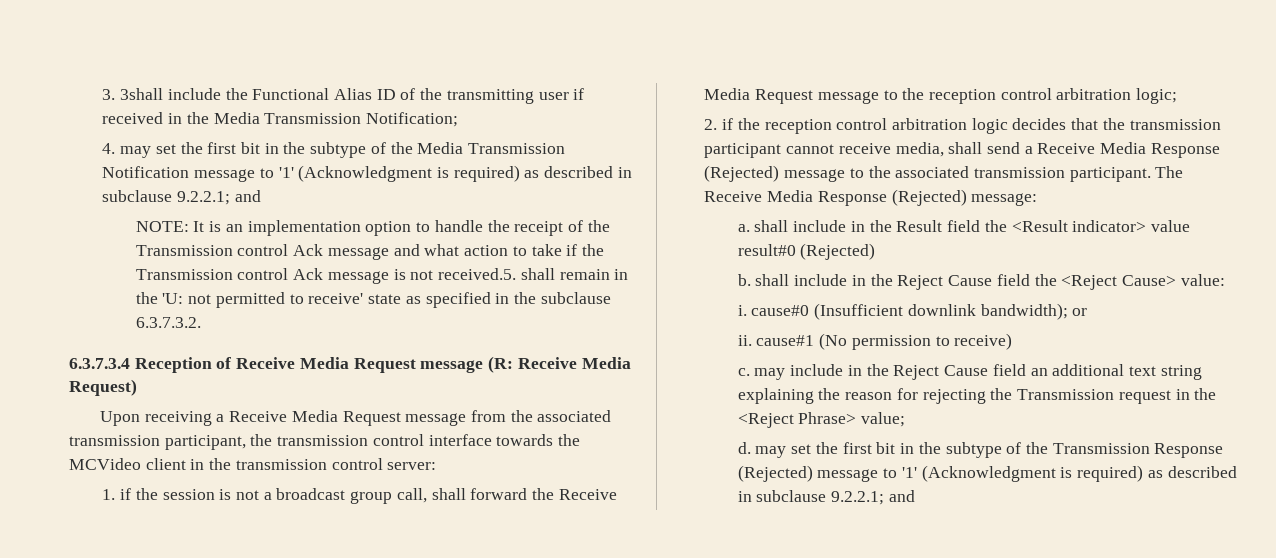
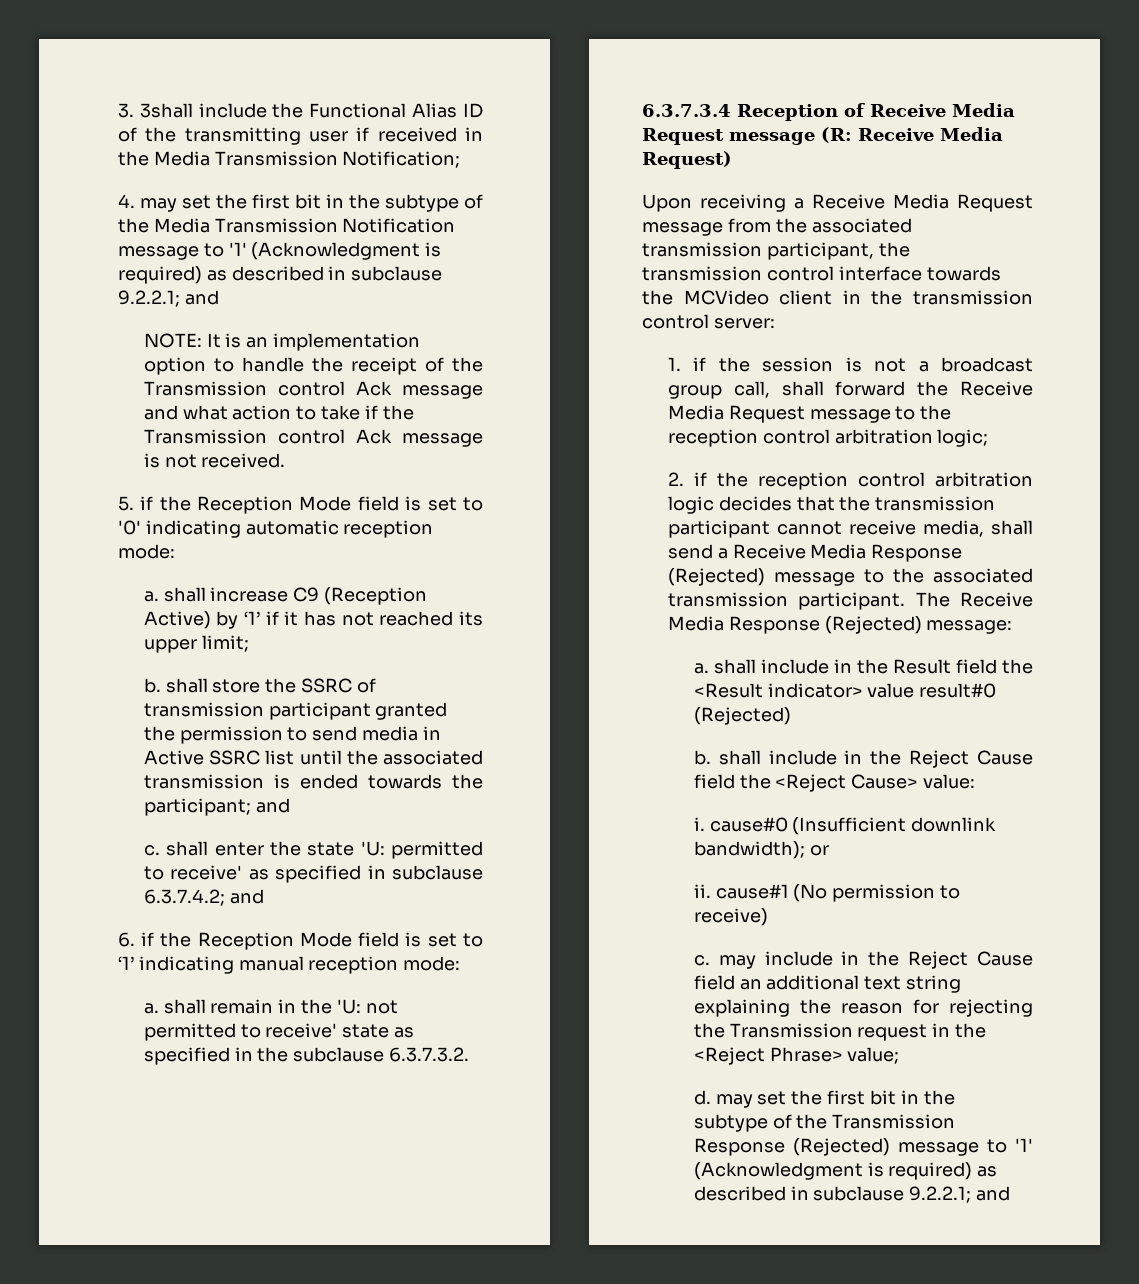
[438,268,517,280] received.5. -> [201,453,286,468] [117,496,483,514] [117,520,434,538] [117,544,175,559] [143,587,428,605] [143,611,484,629] [143,635,249,653] [143,678,377,693] [143,702,448,720] [143,726,442,744] [143,750,483,765] [143,774,483,789] [143,798,290,816] [143,841,483,859] [143,865,483,883] [143,889,264,906] [117,932,483,950] [117,956,461,974] [143,1003,159,1014] received. // 5. if the Reception Mode field is set to '0' indicating automatic reception mode: // a. shall increase C9 (Reception Active) by ‘1’ if it has not reached its upper limit; // b. shall store the SSRC of transmission participant granted the permission to send media in Active SSRC list until the associated transmission is ended towards the participant; and // c. shall enter the state 'U: permitted to receive' as specified in subclause 6.3.7.4.2; and // 6. if the Reception Mode field is set to ‘1’ indicating manual reception mode: // a.

